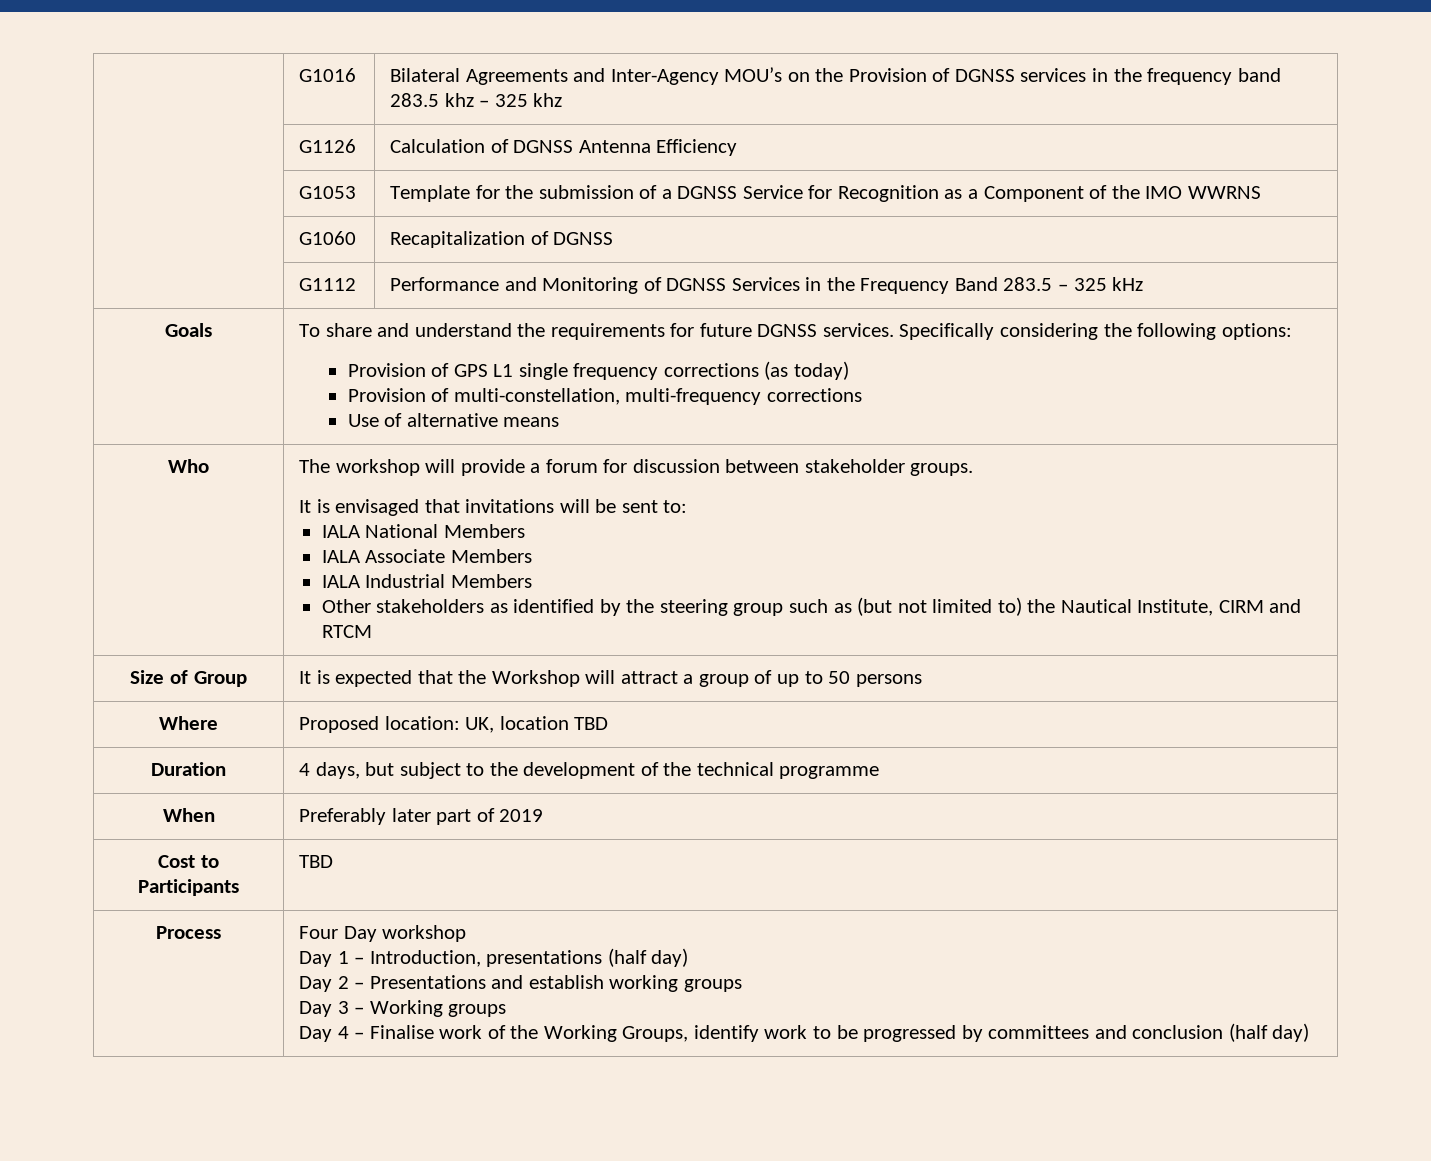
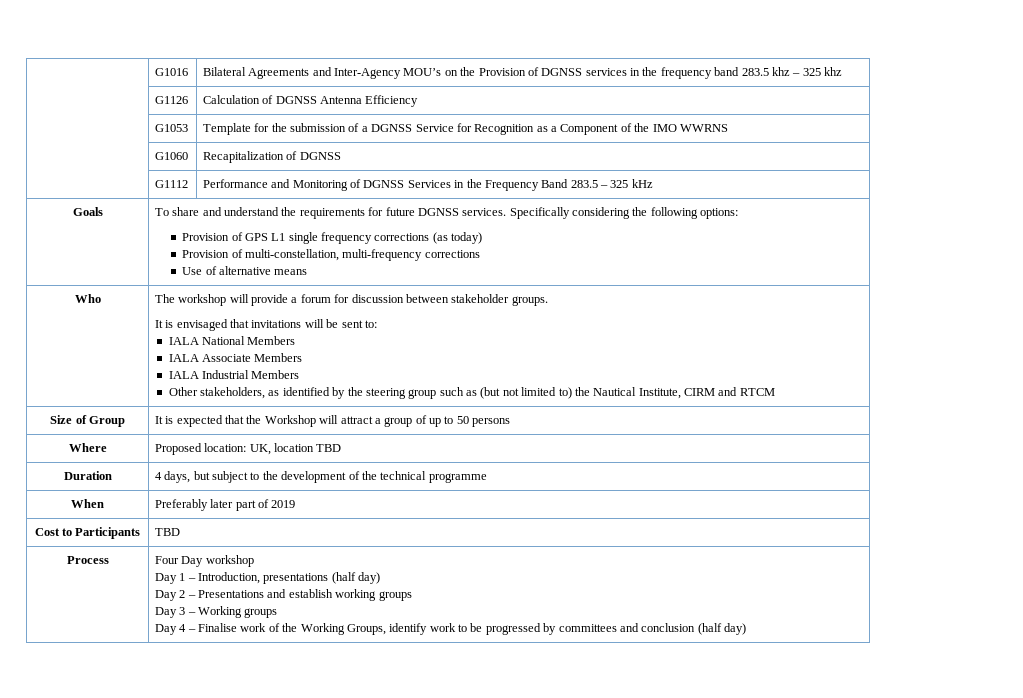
[376,599,485,613] stakeholders -> [200,387,266,399] stakeholders,

